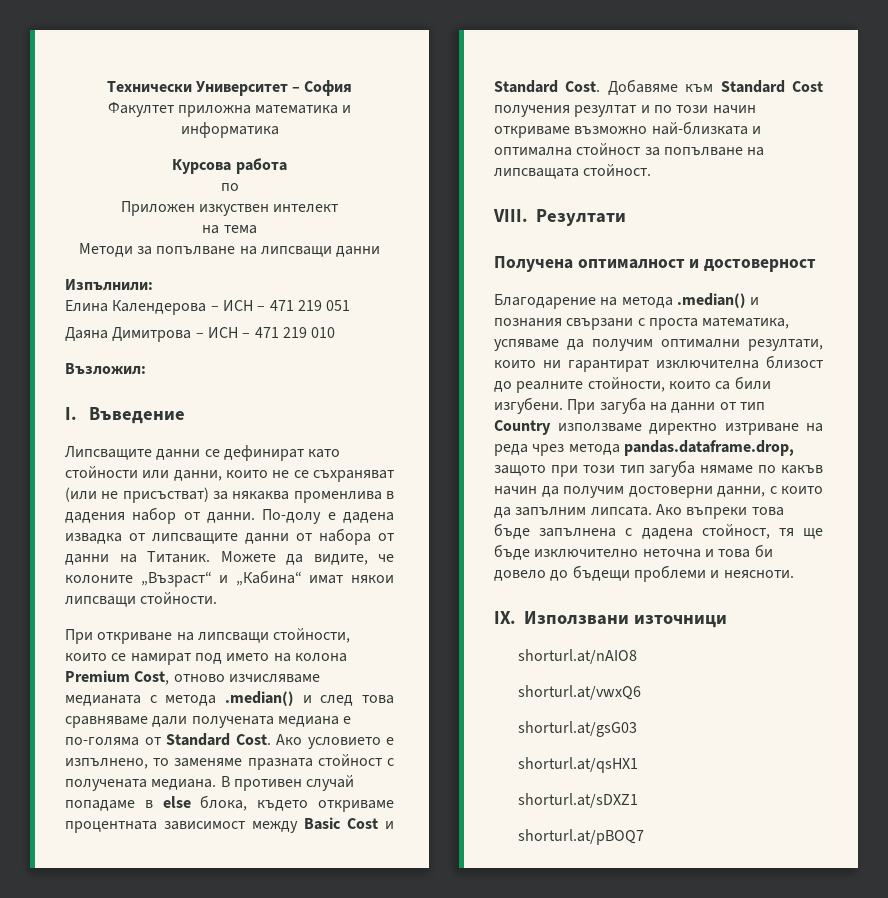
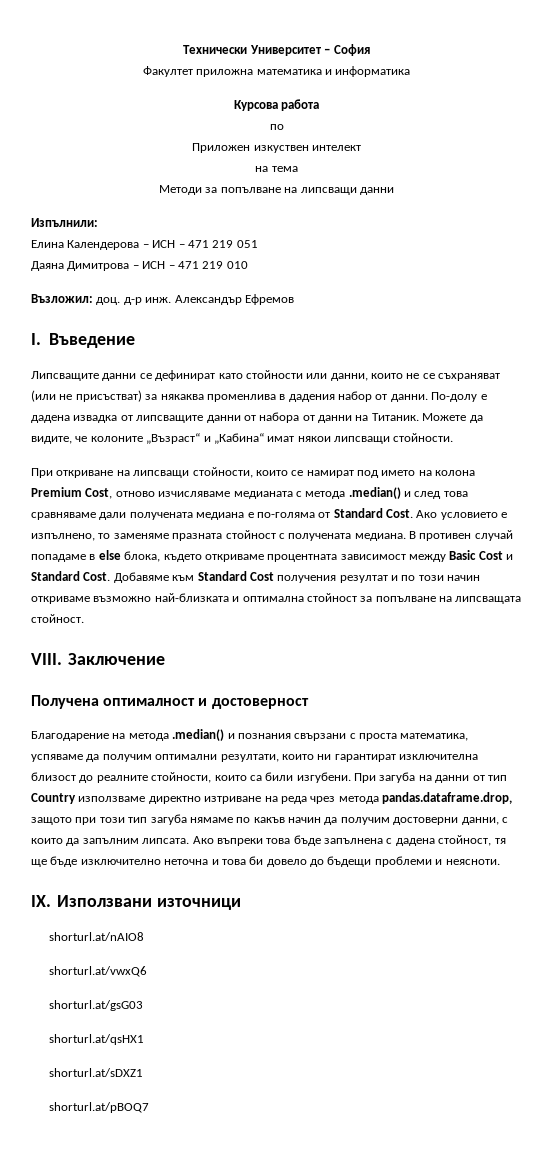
(146, 369) none -> [96,294,294,305] доц. д-р инж. Александър Ефремов
[536,209,626,226] Резултати -> [68,653,166,665] Заключение

